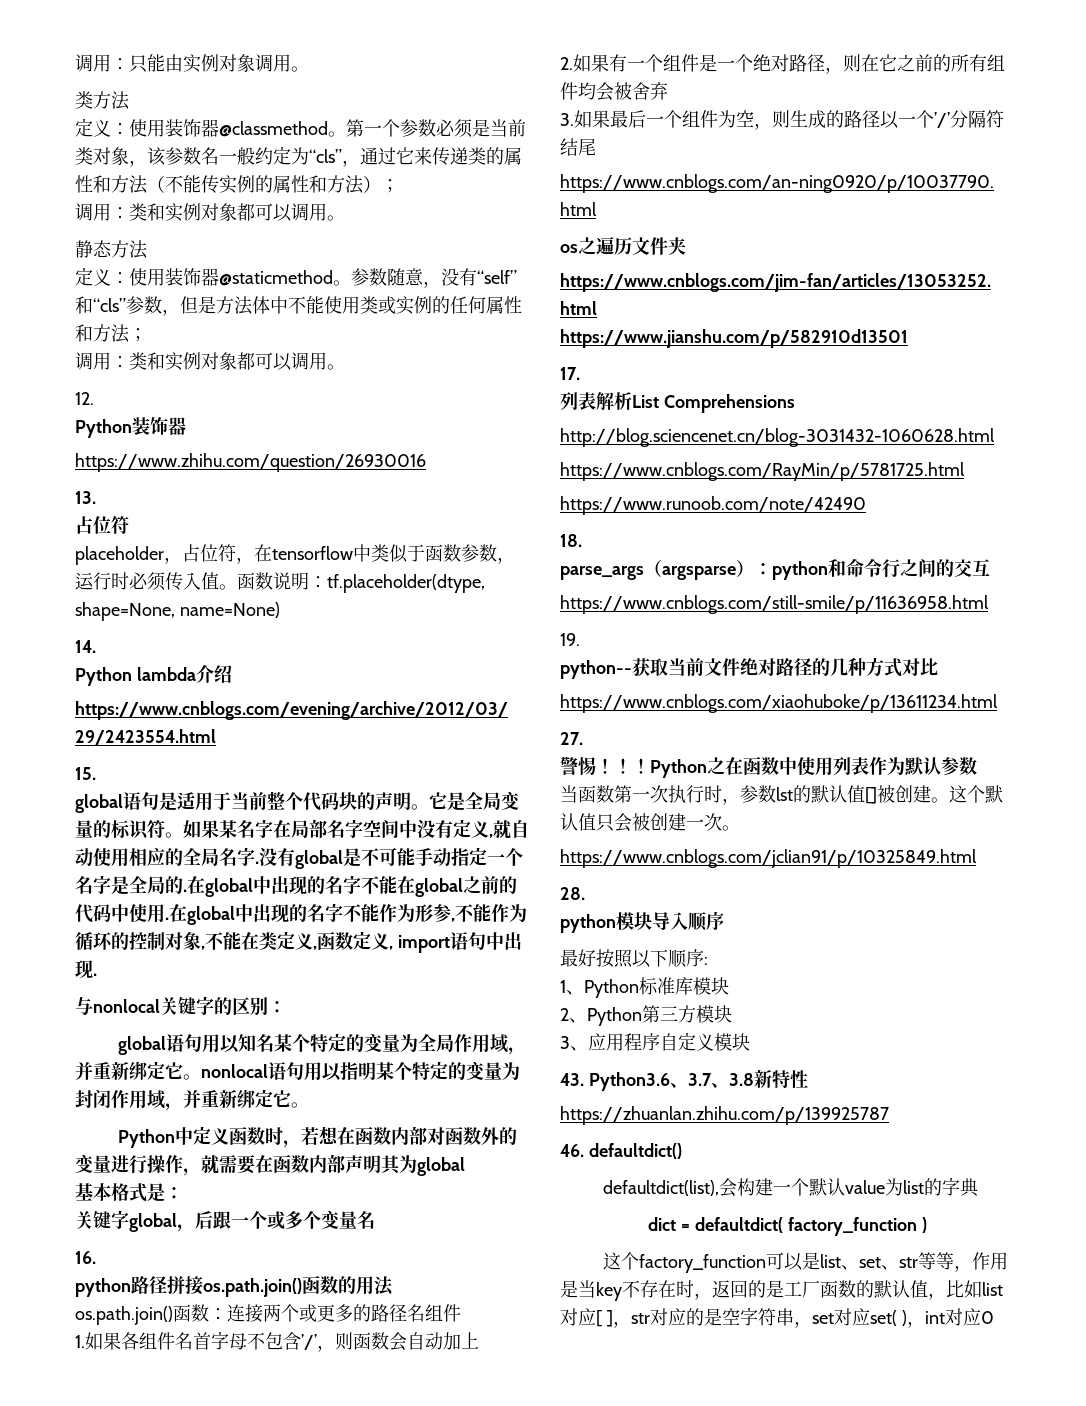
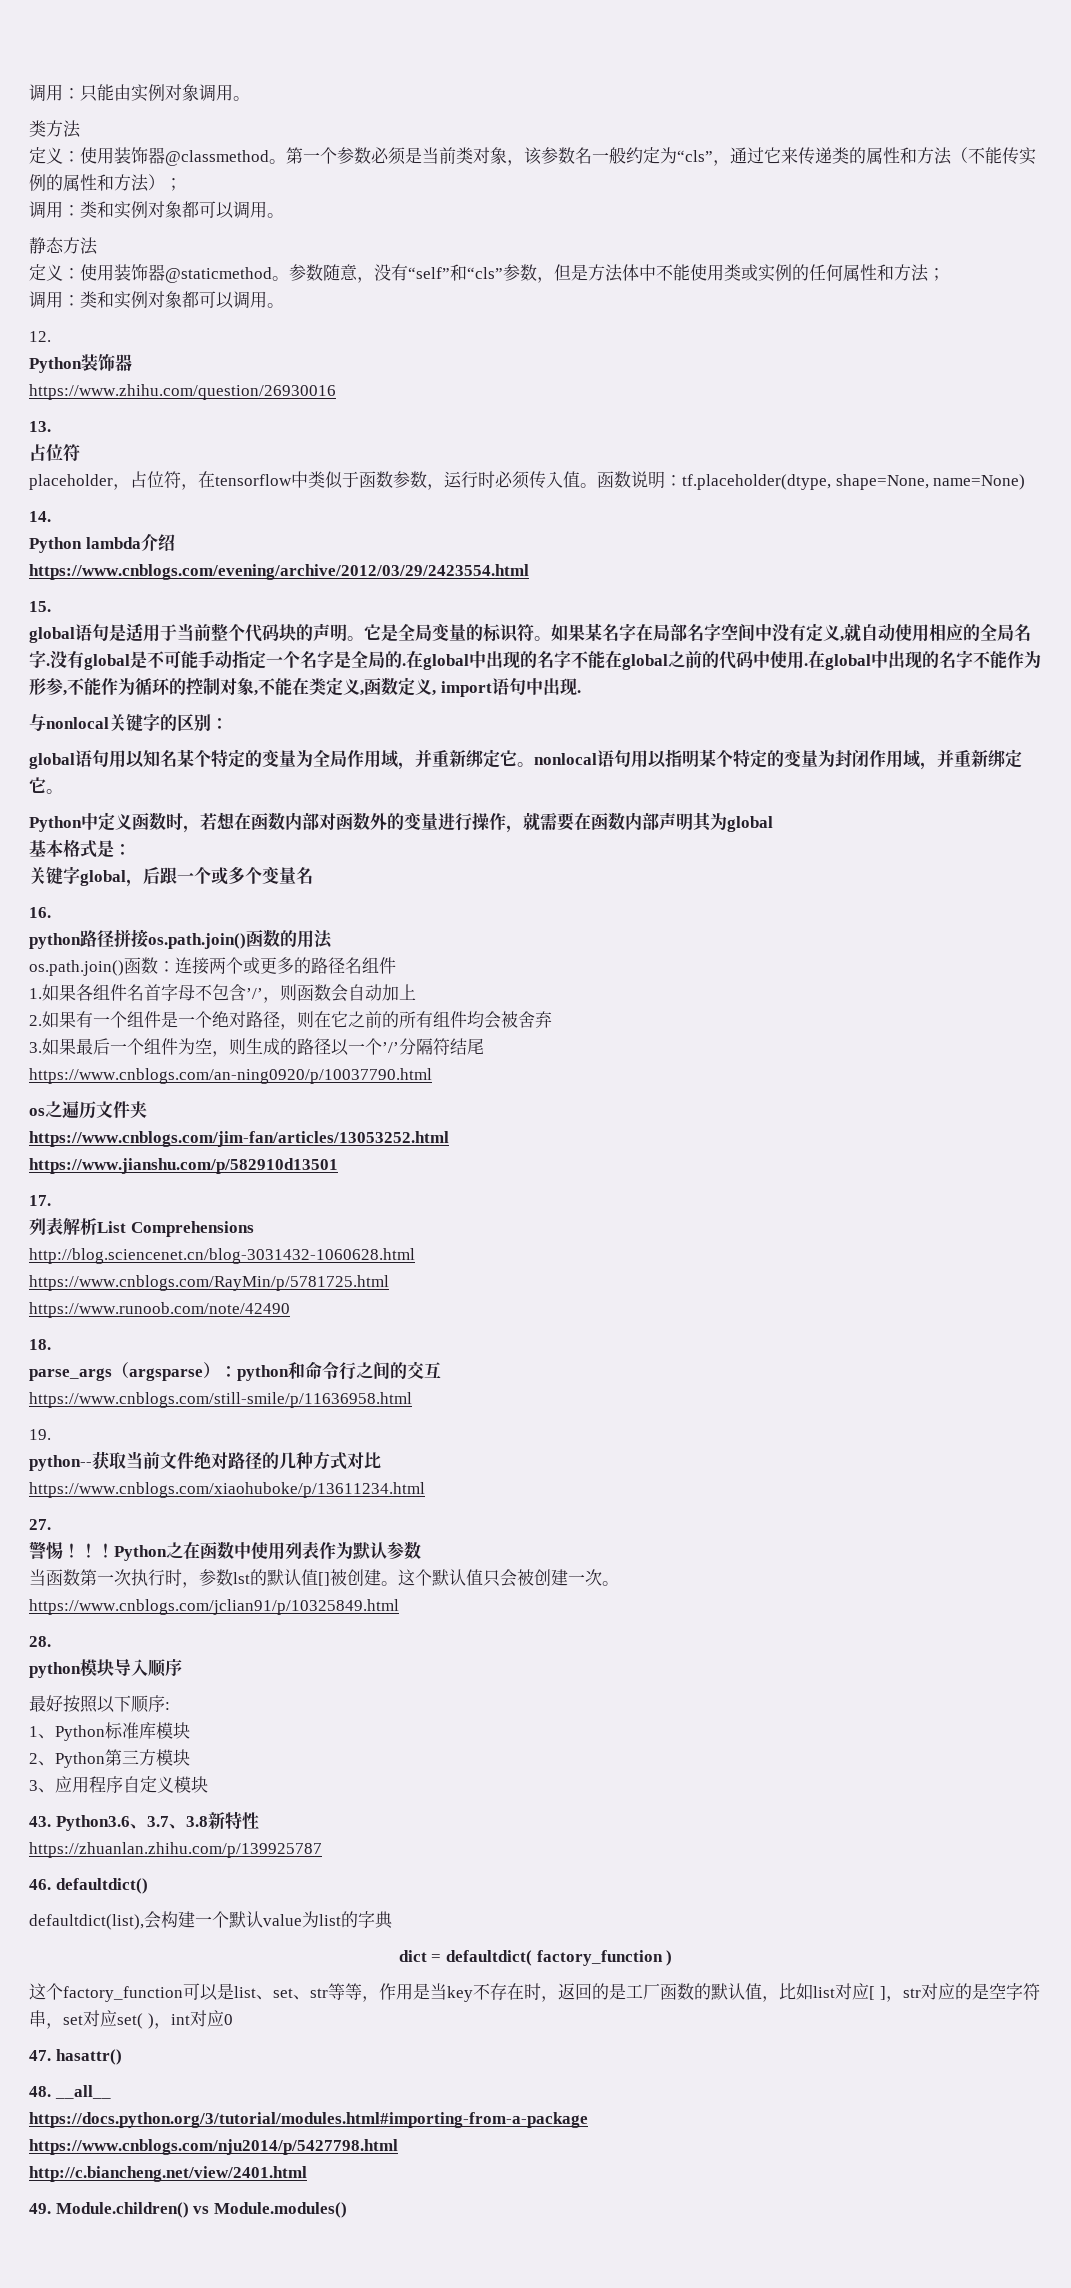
(994, 1317) none -> [29,2049,122,2065] [29,2085,111,2099] [29,2112,588,2128] [29,2139,398,2155] [29,2166,307,2182] [29,2202,347,2218] // 47. hasattr() // 48. __all__ // https://docs.python.org/3/tutorial/modules.html#importing-from-a-package // https://www.cnblogs.com/nju2014/p/5427798.html // http://c.biancheng.net/view/2401.html // 49. Module.children() vs Module.modules()

